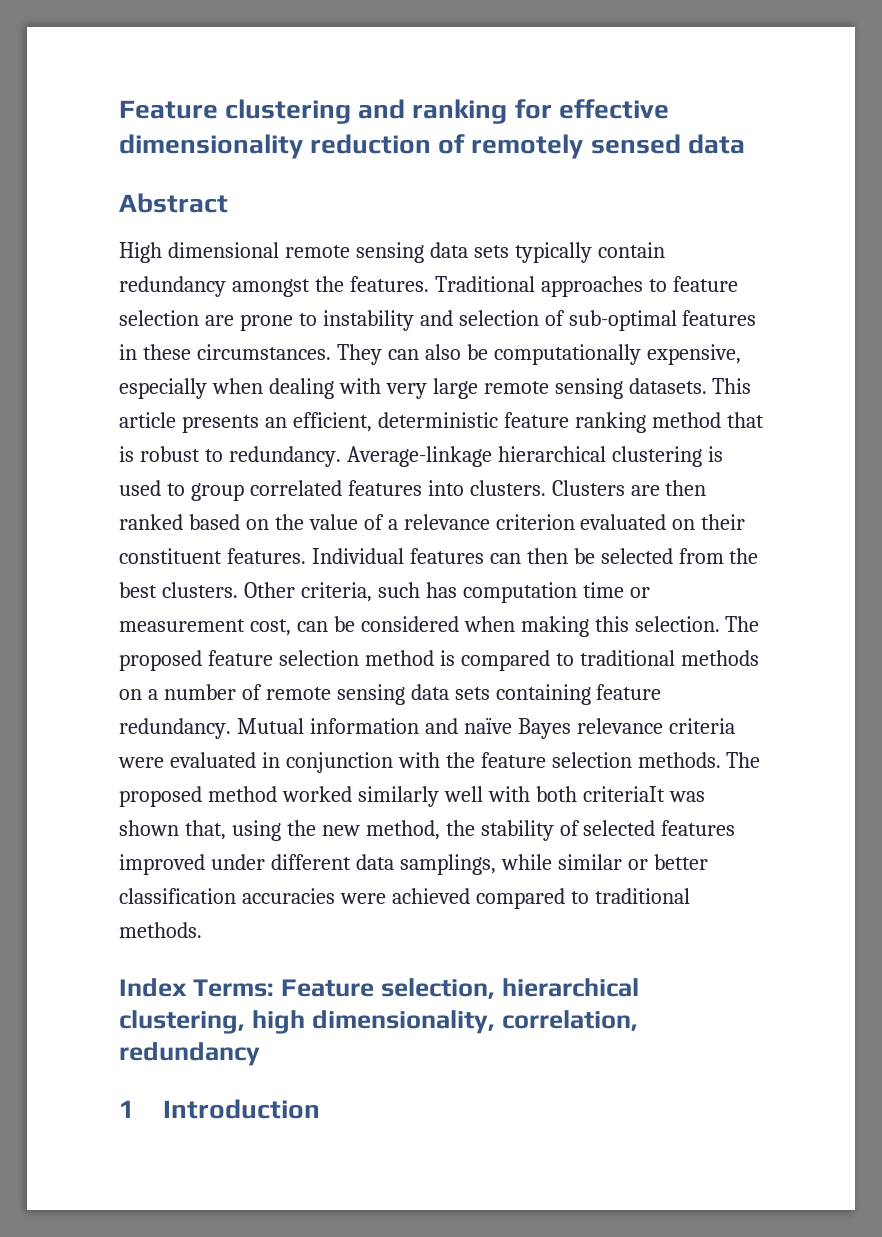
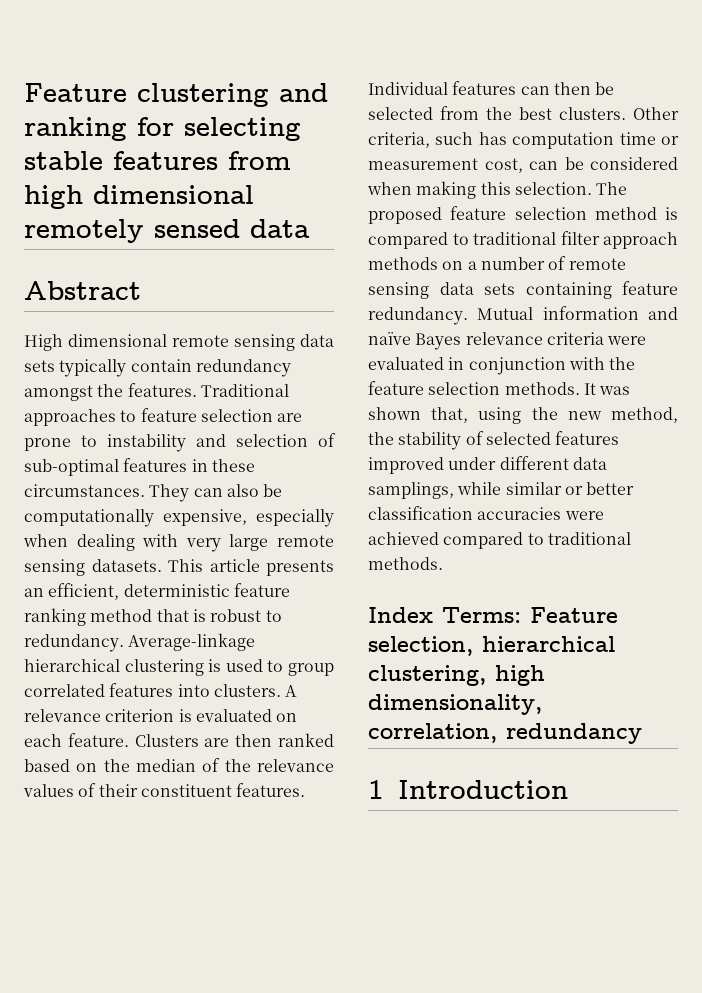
[558,99,669,119] [119,134,466,159] effective dimensionality reduction of -> [184,117,301,141] [24,151,291,170] [24,185,254,209] selecting stable features from high dimensional
(546, 488) none -> [285,685,298,697] [24,709,298,722] [24,733,129,747] A relevance criterion is evaluated on each feature.
[308,514,696,530] value of a relevance criterion evaluated on -> [136,758,335,772] [23,783,97,797] median of the relevance values of
(675, 658) none -> [560,231,678,249] filter approach
[726,752,761,768] [119,786,665,807] The proposed method worked similarly well with both criteriaIt -> [583,383,596,395] It

